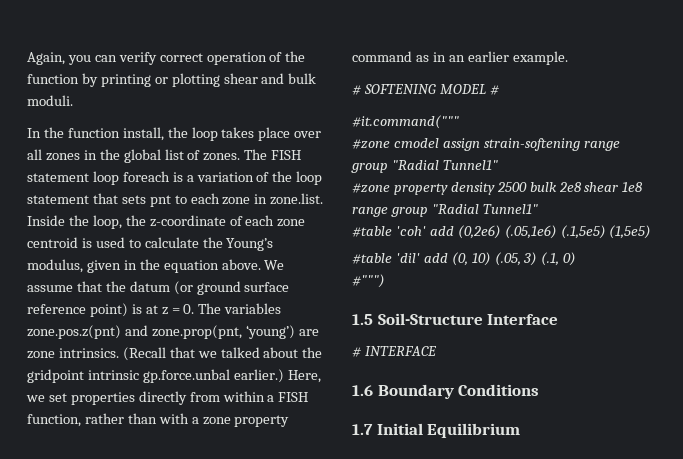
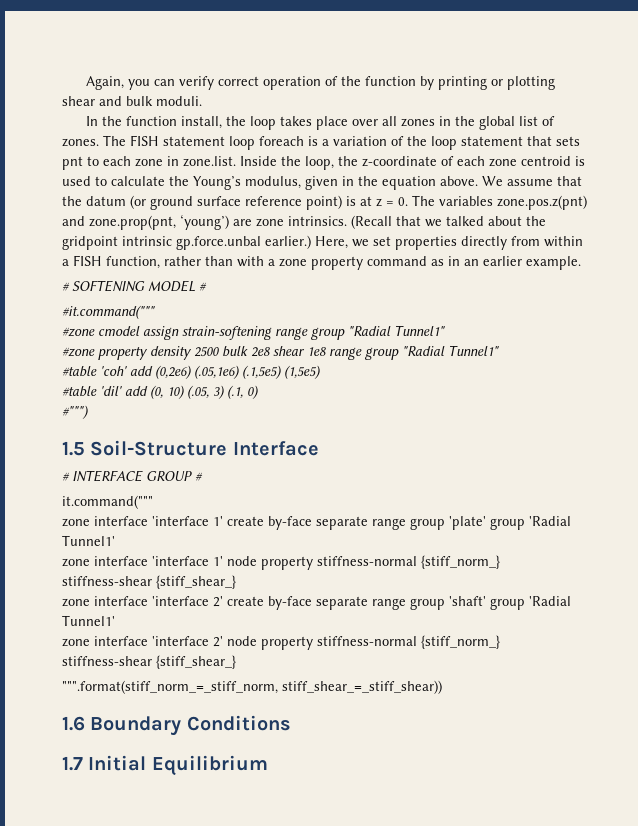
(437, 351) none -> [146,471,203,481] [62,495,153,509] [62,516,571,530] [62,535,115,546] [62,555,500,570] [62,575,236,589] [62,596,571,610] [62,615,115,626] [62,635,500,650] [62,655,236,669] [62,680,442,694] GROUP # // it.command(""" // zone interface 'interface 1' create by-face separate range group 'plate' group 'Radial Tunnel1' // zone interface 'interface 1' node property stiffness-normal {stiff_norm_} stiffness-shear {stiff_shear_} // zone interface 'interface 2' create by-face separate range group 'shaft' group 'Radial Tunnel1' // zone interface 'interface 2' node property stiffness-normal {stiff_norm_} stiffness-shear {stiff_shear_} // """.format(stiff_norm_=_stiff_norm, stiff_shear_=_stiff_shear))

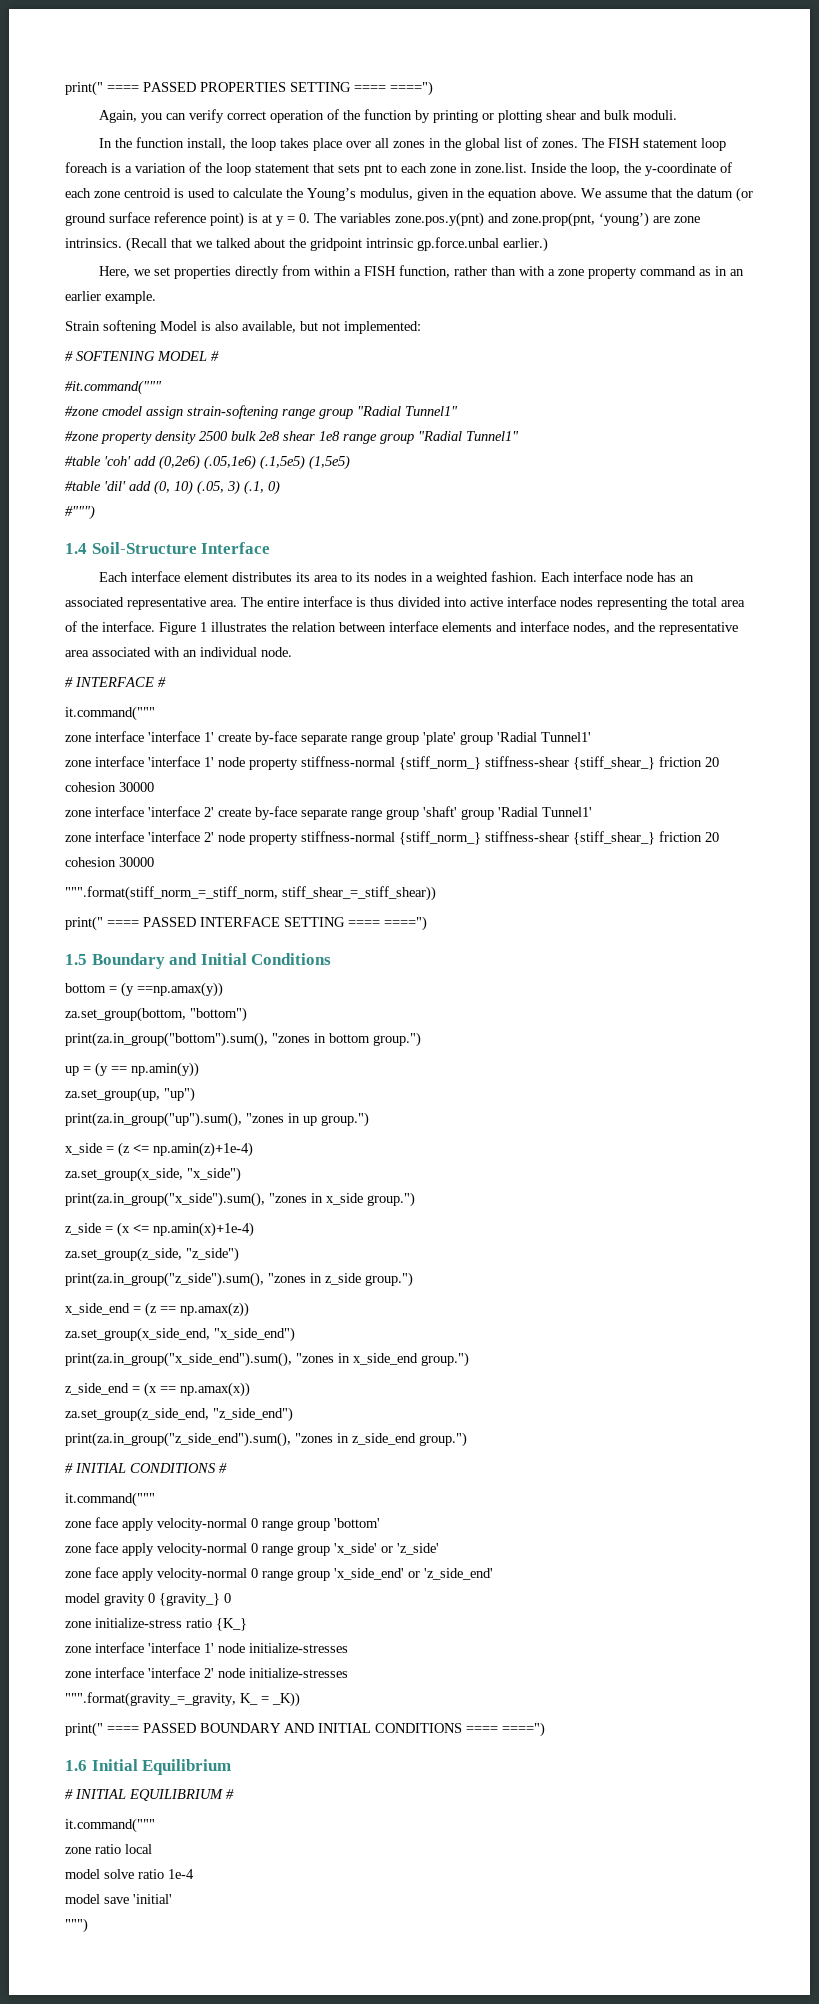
(85, 83) none -> [65,81,433,96] print(" ==== PASSED PROPERTIES SETTING ==== ====") //
[362,156,437,167] z-coordinate -> [645,163,716,176] y-coordinate
[376,198,382,207] z -> [276,216,284,226] y
[497,195,587,210] zone.pos.z(pnt) -> [395,212,484,227] zone.pos.y(pnt)
(311, 242) none -> (548, 244) //
(581, 263) none -> [65,320,421,334] // Strain softening Model is also available, but not implemented:
[62,441,85,456] 1.5 -> [65,543,87,554] 1.4
(319, 448) none -> [98,571,694,585] [65,596,745,610] [65,621,738,635] [65,647,292,657] // Each interface element distributes its area to its nodes in a weighted fashion. Each interface node has an associated representative area. The entire interface is thus divided into active interface nodes representing the total area of the interface. Figure 1 illustrates the relation between interface elements and interface nodes, and the representative area associated with an individual node.
[146,471,192,481] GROUP -> (154, 682) none
(236, 582) none -> [659,756,719,767] [65,782,154,792] friction 20 cohesion 30000
[62,680,442,694] [62,715,291,736] [62,755,268,776] // """.format(stiff_norm_=_stiff_norm, stiff_shear_=_stiff_shear)) // 1.6 Boundary Conditions // 1.7 Initial Equilibrium -> [659,831,719,842] [65,857,154,867] [65,886,436,901] [65,916,427,931] [65,953,332,969] [65,982,223,997] [65,1007,247,1022] [65,1032,421,1047] [65,1062,199,1077] [65,1087,195,1102] [65,1112,369,1127] [65,1142,253,1157] [65,1167,241,1182] [65,1192,415,1207] [65,1222,254,1237] [65,1247,239,1262] [65,1272,413,1287] [65,1302,249,1317] [65,1327,295,1342] [65,1352,469,1367] [65,1382,250,1397] [65,1407,293,1422] [65,1432,467,1447] [65,1463,227,1473] [65,1492,155,1507] [65,1517,380,1531] [65,1542,439,1556] [65,1567,493,1581] [65,1593,231,1606] [65,1618,247,1631] [65,1642,348,1653] [65,1667,348,1678] [65,1692,300,1707] [65,1722,545,1737] [65,1759,232,1775] [65,1789,234,1801] [65,1818,155,1833] [65,1844,152,1854] [65,1869,194,1879] [65,1894,172,1904] [65,1918,88,1933] friction 20 cohesion 30000 // """.format(stiff_norm_=_stiff_norm, stiff_shear_=_stiff_shear)) // print(" ==== PASSED INTERFACE SETTING ==== ====") // 1.5 Boundary and Initial Conditions // bottom = (y ==np.amax(y)) // za.set_group(bottom, "bottom") // print(za.in_group("bottom").sum(), "zones in bottom group.") // up = (y == np.amin(y)) // za.set_group(up, "up") // print(za.in_group("up").sum(), "zones in up group.") // x_side = (z <= np.amin(z)+1e-4) // za.set_group(x_side, "x_side") // print(za.in_group("x_side").sum(), "zones in x_side group.") // z_side = (x <= np.amin(x)+1e-4) // za.set_group(z_side, "z_side") // print(za.in_group("z_side").sum(), "zones in z_side group.") // x_side_end = (z == np.amax(z)) // za.set_group(x_side_end, "x_side_end") // print(za.in_group("x_side_end").sum(), "zones in x_side_end group.") // z_side_end = (x == np.amax(x)) // za.set_group(z_side_end, "z_side_end") // print(za.in_group("z_side_end").sum(), "zones in z_side_end group.") // # INITIAL CONDITIONS # // it.command(""" // zone face apply velocity-normal 0 range group 'bottom' // zone face apply velocity-normal 0 range group 'x_side' or 'z_side' // zone face apply velocity-normal 0 range group 'x_side_end' or 'z_side_end' // model gravity 0 {gravity_} 0 // zone initialize-stress ratio {K_} // zone interface 'interface 1' node initialize-stresses // zone interface 'interface 2' node initialize-stresses // """.format(gravity_=_gravity, K_ = _K)) // print(" ==== PASSED BOUNDARY AND INITIAL CONDITIONS ==== ====") // 1.6 Initial Equilibrium // # INITIAL EQUILIBRIUM # // it.command(""" // zone ratio local // model solve ratio 1e-4 // model save 'initial' // """)

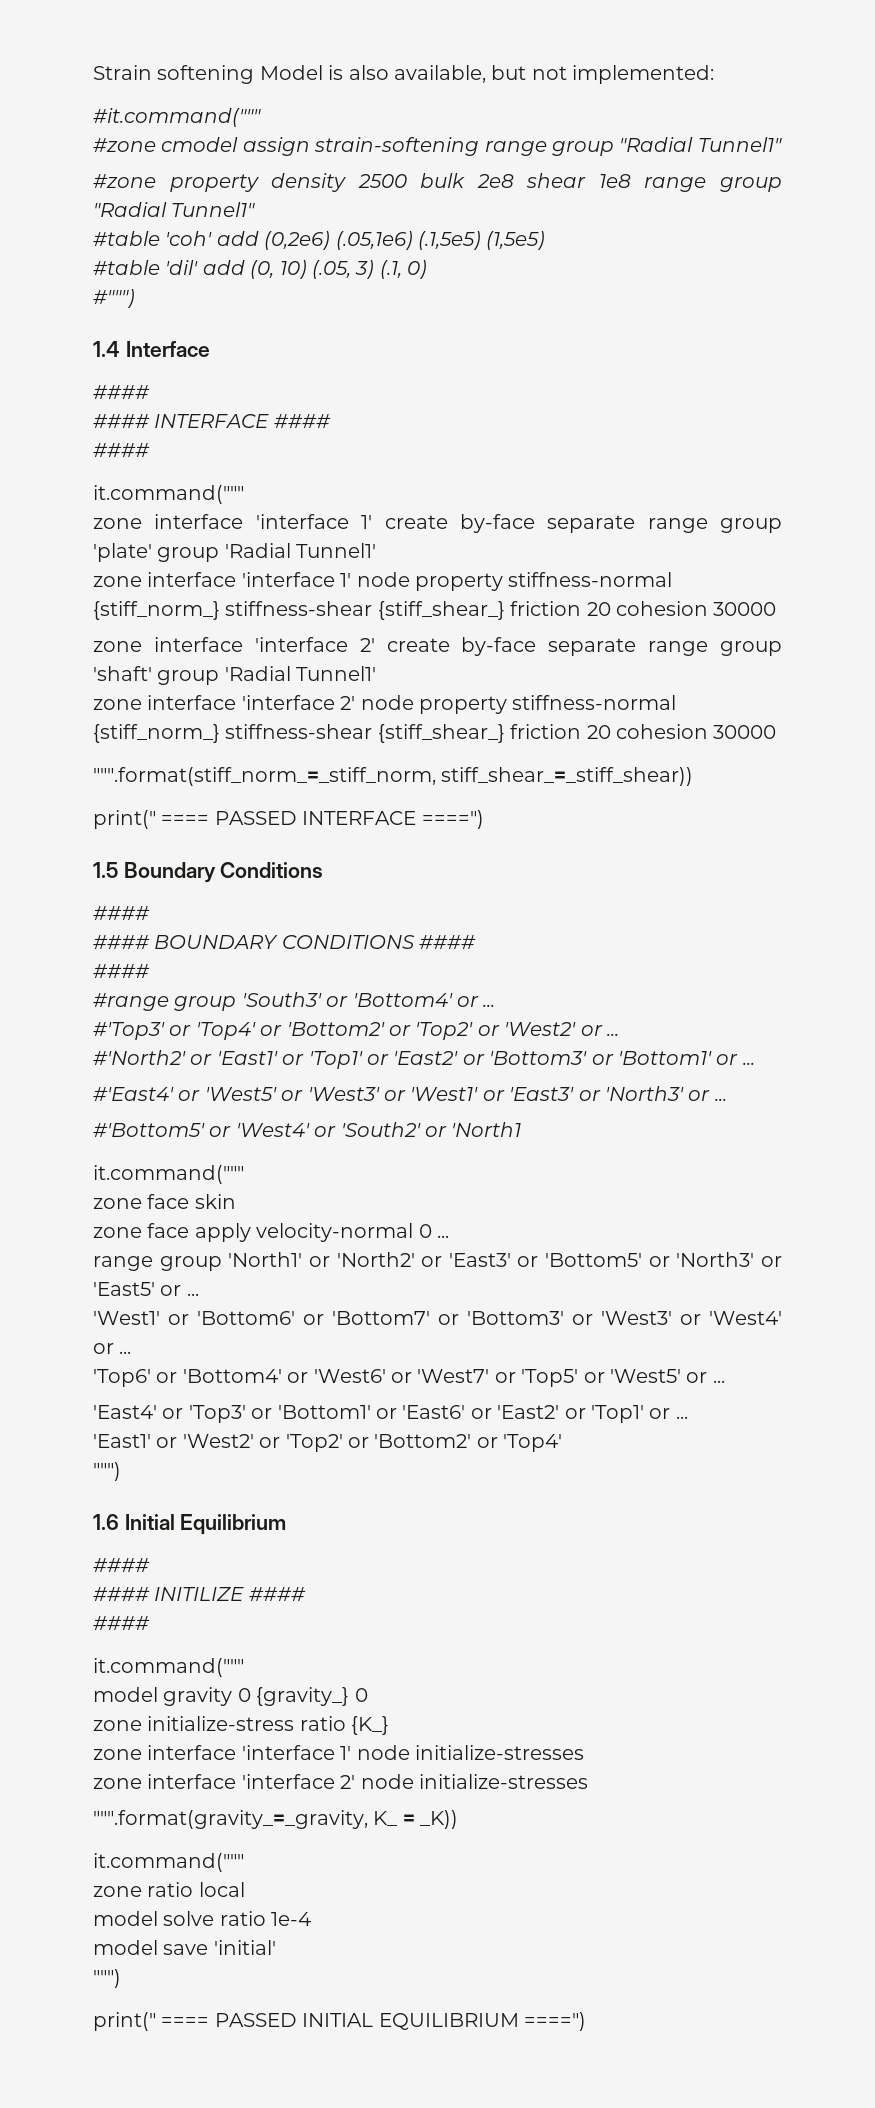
[65,81,433,96] [98,109,677,123] [98,137,726,151] [65,162,732,176] [65,187,753,202] [65,212,700,227] [65,237,548,252] [98,265,744,279] [65,291,156,304] print(" ==== PASSED PROPERTIES SETTING ==== ====") // Again, you can verify correct operation of the function by printing or plotting shear and bulk moduli. // In the function install, the loop takes place over all zones in the global list of zones. The FISH statement loop foreach is a variation of the loop statement that sets pnt to each zone in zone.list. Inside the loop, the y-coordinate of each zone centroid is used to calculate the Young’s modulus, given in the equation above. We assume that the datum (or ground surface reference point) is at y = 0. The variables zone.pos.y(pnt) and zone.prop(pnt, ‘young’) are zone intrinsics. (Recall that we talked about the gridpoint intrinsic gp.force.unbal earlier.) // Here, we set properties directly from within a FISH function, rather than with a zone property command as in an earlier example. // -> (93, 72) none
[65,351,219,361] // # SOFTENING MODEL # -> (715, 74) none
[91,542,197,554] Soil-Structure -> (120, 349) none
[98,571,694,585] [65,596,745,610] [65,621,738,635] [65,647,292,657] [65,677,166,687] Each interface element distributes its area to its nodes in a weighted fashion. Each interface node has an associated representative area. The entire interface is thus divided into active interface nodes representing the total area of the interface. Figure 1 illustrates the relation between interface elements and interface nodes, and the representative area associated with an individual node. // # INTERFACE # -> [93,385,150,399] [93,414,331,428] [93,443,150,457] #### // #### INTERFACE #### // ####
[284,917,380,927] SETTING ==== -> (417, 818) none
[169,953,247,965] and Initial -> (216, 872) none
[65,982,223,997] [65,1007,247,1022] [65,1032,421,1047] [65,1062,199,1077] [65,1087,195,1102] [65,1112,369,1127] [65,1142,253,1157] [65,1167,241,1182] [65,1192,415,1207] [65,1222,254,1237] [65,1247,239,1262] [65,1272,413,1287] [65,1302,249,1317] [65,1327,295,1342] [65,1352,469,1367] [65,1382,250,1397] [65,1407,293,1422] [65,1432,467,1447] [65,1463,227,1473] [65,1492,155,1507] [65,1517,380,1531] [65,1542,439,1556] [65,1567,493,1581] bottom = (y ==np.amax(y)) // za.set_group(bottom, "bottom") // print(za.in_group("bottom").sum(), "zones in bottom group.") // up = (y == np.amin(y)) // za.set_group(up, "up") // print(za.in_group("up").sum(), "zones in up group.") // x_side = (z <= np.amin(z)+1e-4) // za.set_group(x_side, "x_side") // print(za.in_group("x_side").sum(), "zones in x_side group.") // z_side = (x <= np.amin(x)+1e-4) // za.set_group(z_side, "z_side") // print(za.in_group("z_side").sum(), "zones in z_side group.") // x_side_end = (z == np.amax(z)) // za.set_group(x_side_end, "x_side_end") // print(za.in_group("x_side_end").sum(), "zones in x_side_end group.") // z_side_end = (x == np.amax(x)) // za.set_group(z_side_end, "z_side_end") // print(za.in_group("z_side_end").sum(), "zones in z_side_end group.") // # INITIAL CONDITIONS # // it.command(""" // zone face apply velocity-normal 0 range group 'bottom' // zone face apply velocity-normal 0 range group 'x_side' or 'z_side' // zone face apply velocity-normal 0 range group 'x_side_end' or 'z_side_end' -> [93,906,150,920] [93,935,477,949] [93,964,150,978] [93,992,496,1011] [93,1022,619,1040] [93,1050,755,1069] [93,1086,727,1101] [93,1122,522,1137] [93,1165,244,1184] [93,1194,236,1209] [93,1223,449,1242] [93,1252,782,1271] [93,1282,199,1296] [93,1311,782,1325] [93,1343,132,1354] [93,1369,725,1387] [93,1405,688,1423] [93,1434,563,1452] [93,1462,121,1481] [93,1514,287,1535] [93,1558,150,1572] [93,1587,306,1601] [93,1616,150,1630] [93,1658,244,1677] #### // #### BOUNDARY CONDITIONS #### // #### // #range group 'South3' or 'Bottom4' or ... // #'Top3' or 'Top4' or 'Bottom2' or 'Top2' or 'West2' or ... // #'North2' or 'East1' or 'Top1' or 'East2' or 'Bottom3' or 'Bottom1' or ... // #'East4' or 'West5' or 'West3' or 'West1' or 'East3' or 'North3' or ... // #'Bottom5' or 'West4' or 'South2' or 'North1 // it.command(""" // zone face skin // zone face apply velocity-normal 0 ... // range group 'North1' or 'North2' or 'East3' or 'Bottom5' or 'North3' or 'East5' or ... // 'West1' or 'Bottom6' or 'Bottom7' or 'Bottom3' or 'West3' or 'West4' or ... // 'Top6' or 'Bottom4' or 'West6' or 'West7' or 'Top5' or 'West5' or ... // 'East4' or 'Top3' or 'Bottom1' or 'East6' or 'East2' or 'Top1' or ... // 'East1' or 'West2' or 'Top2' or 'Bottom2' or 'Top4' // """) // 1.6 Initial Equilibrium // #### // #### INITILIZE #### // #### // it.command("""
[65,1722,545,1737] [65,1759,232,1775] [65,1789,234,1801] // print(" ==== PASSED BOUNDARY AND INITIAL CONDITIONS ==== ====") // 1.6 Initial Equilibrium // # INITIAL EQUILIBRIUM # -> (459, 1819) none
(88, 1925) none -> [93,2012,586,2031] // print(" ==== PASSED INITIAL EQUILIBRIUM ====")

